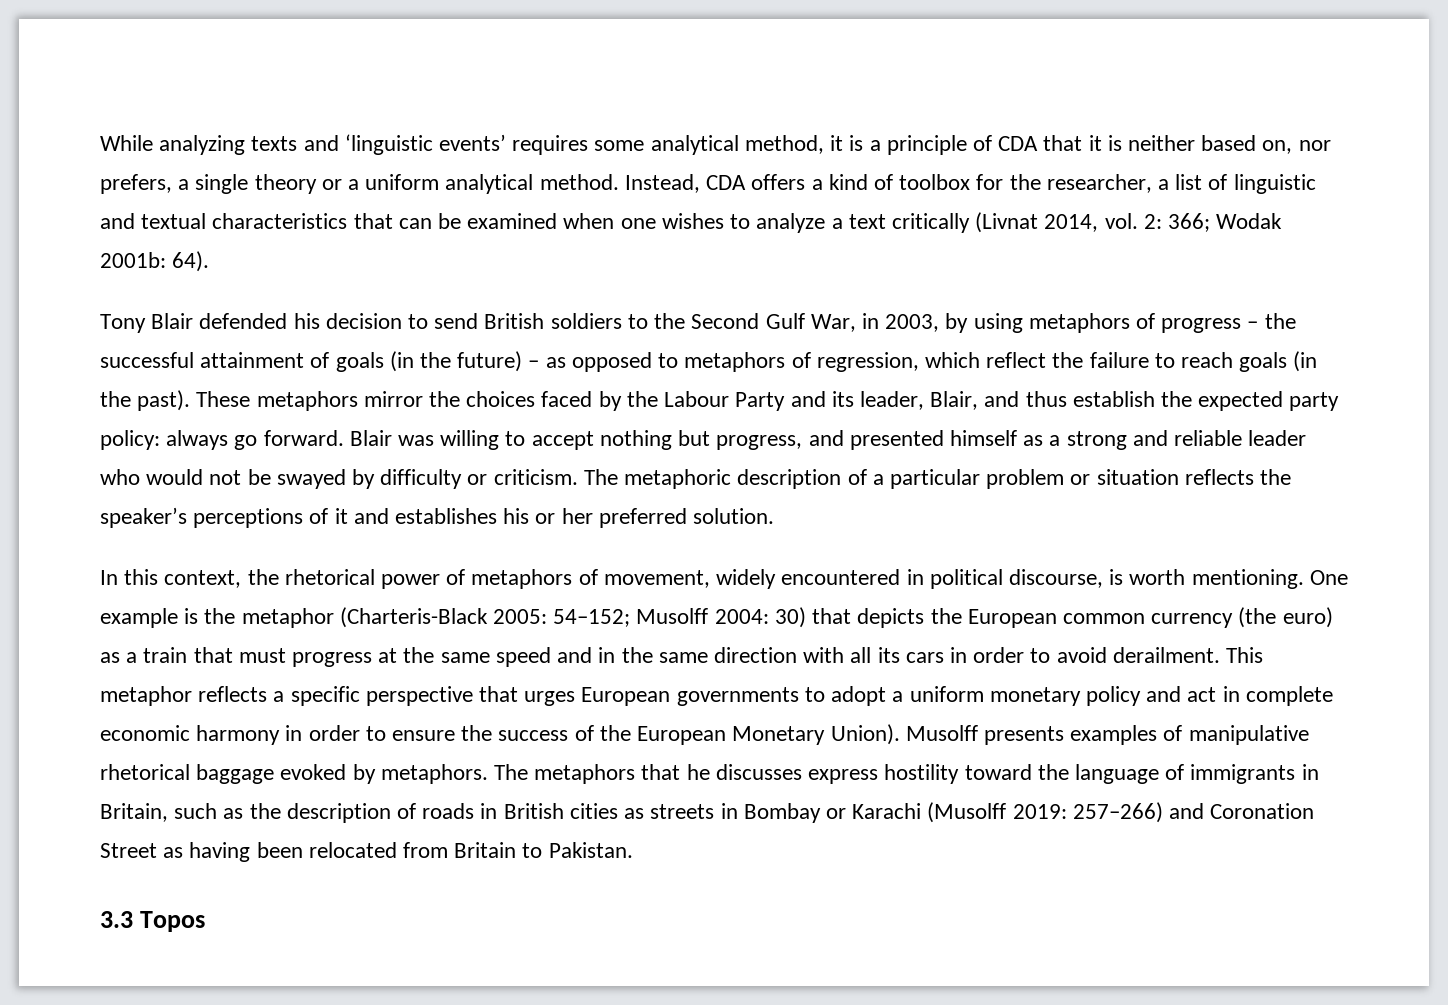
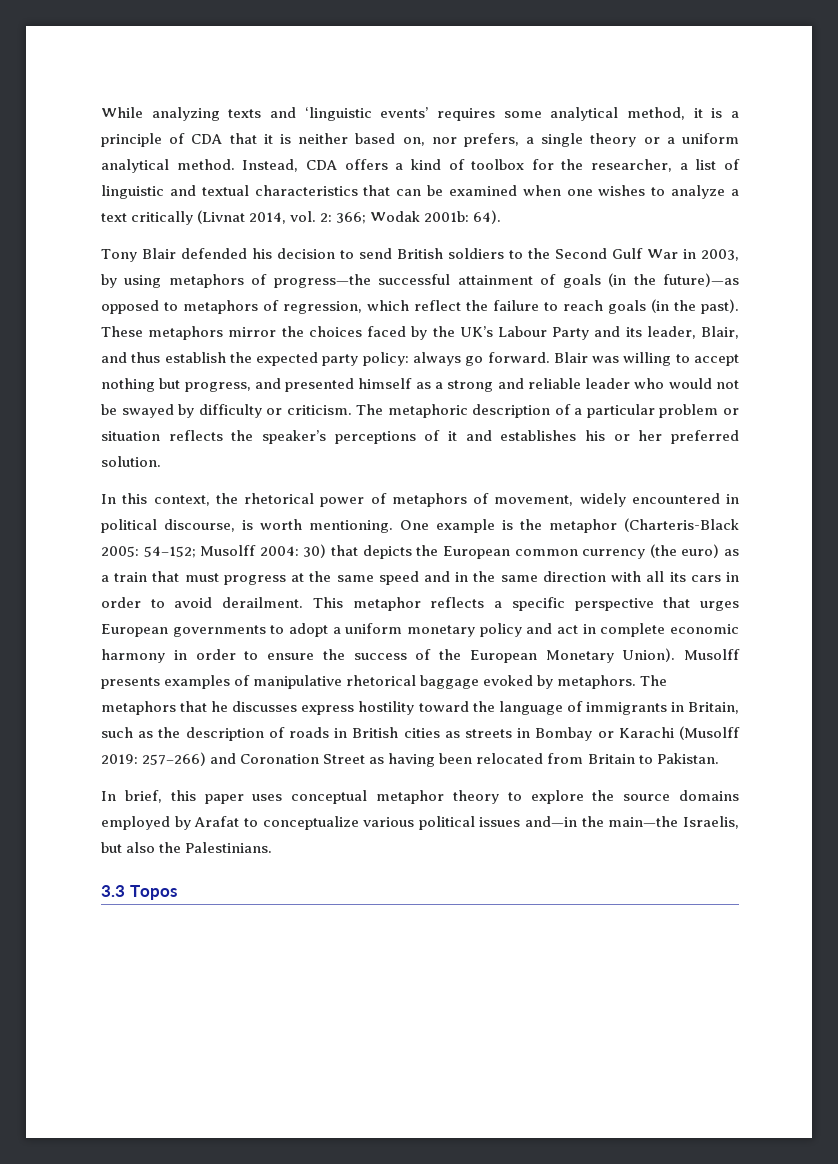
[810,314,856,332] War, -> [646,249,678,259] War
[1161,313,1296,333] progress – the -> [273,274,371,288] progress—the
[457,351,566,372] future) – as -> [663,273,739,287] future)—as
(658, 399) none -> [459,326,493,337] UK’s
(633, 850) none -> [101,790,739,804] [101,816,739,830] [101,842,273,853] // In brief, this paper uses conceptual metaphor theory to explore the source domains employed by Arafat to conceptualize various political issues and—in the main—the Israelis, but also the Palestinians.

